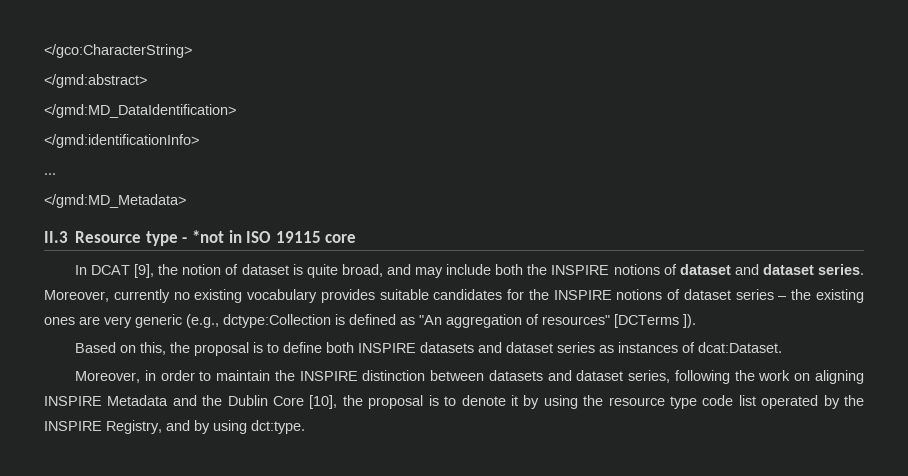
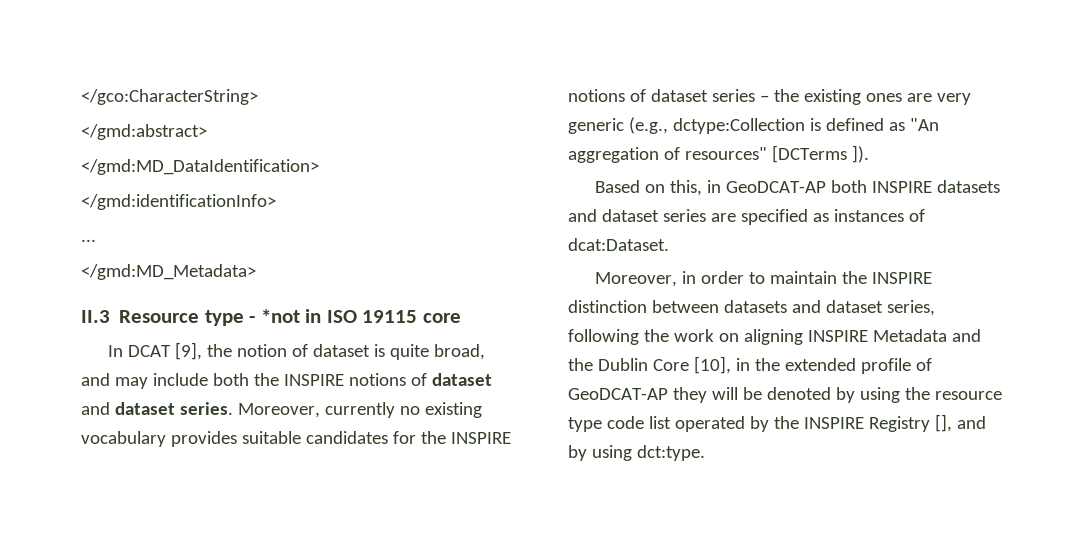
[169,342,322,356] the proposal is to define -> [706,180,826,193] in GeoDCAT-AP
(595, 347) none -> [710,209,808,225] are specified
[342,395,518,409] the proposal is to denote it -> [735,358,932,374] [568,387,831,403] in the extended profile of GeoDCAT-AP they will be denoted
[106,420,162,434] Registry, -> [868,414,952,432] Registry [],

